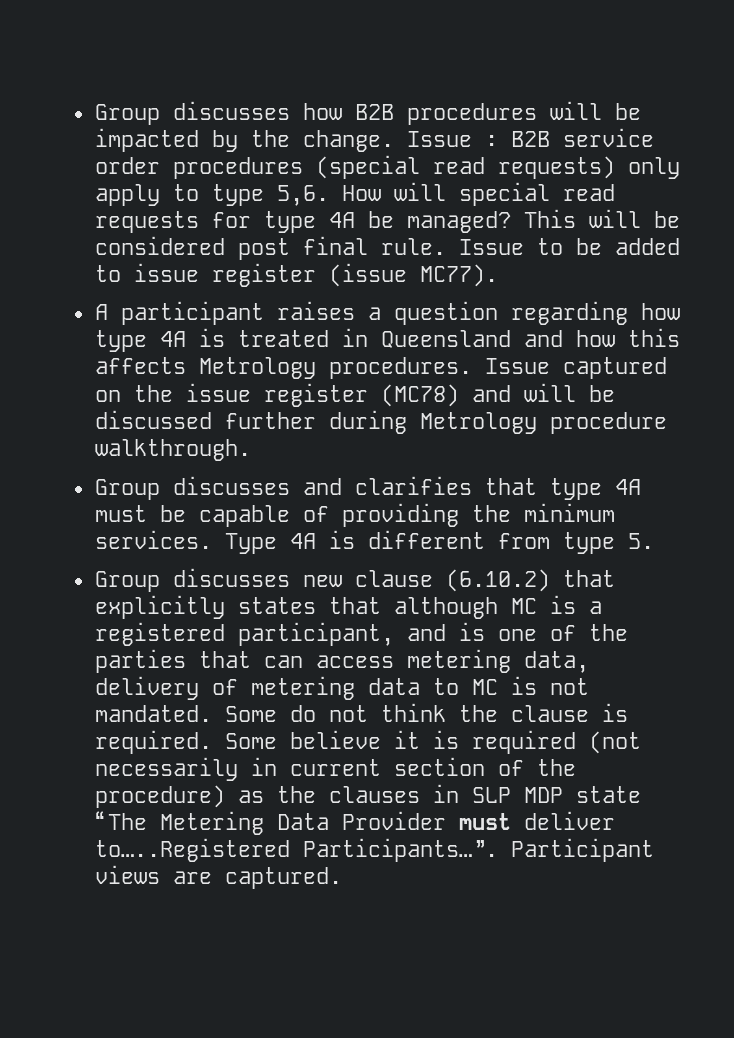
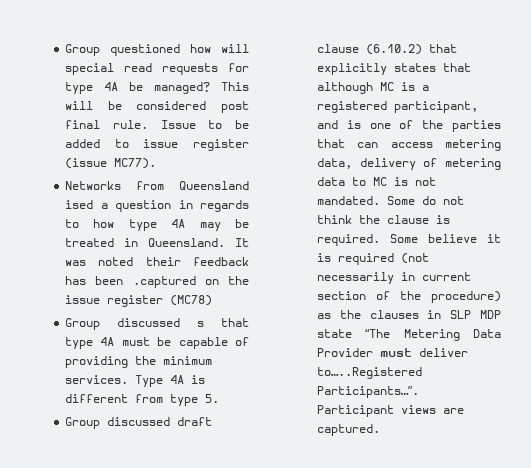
[94,101,641,125] [94,128,654,152] [94,155,680,179] [94,184,381,206] Group discusses how B2B procedures will be impacted by the change. Issue : B2B service order procedures (special read requests) only apply to type 5,6. How -> [65,44,212,56] Group questioned how
[94,301,680,325] [94,328,680,352] [94,357,667,379] A participant raises a question regarding how type 4A is treated in Queensland and how this affects Metrology procedures. Issue captured -> [65,181,250,190] [65,200,249,212] [65,219,250,231] [65,238,250,247] [65,257,249,266] [65,276,196,288] Networks from Queensland ised a question in regards to how type 4A may be treated in Queensland. It was noted their feedback has been .captured
[471,383,615,402] [94,410,667,434] [94,439,251,461] [94,476,472,500] and will be discussed further during Metrology procedure walkthrough. // Group discusses and clarifies -> [65,318,205,330] // Group discussed s
[172,568,342,587] discusses new -> [107,417,213,426] discussed draft

